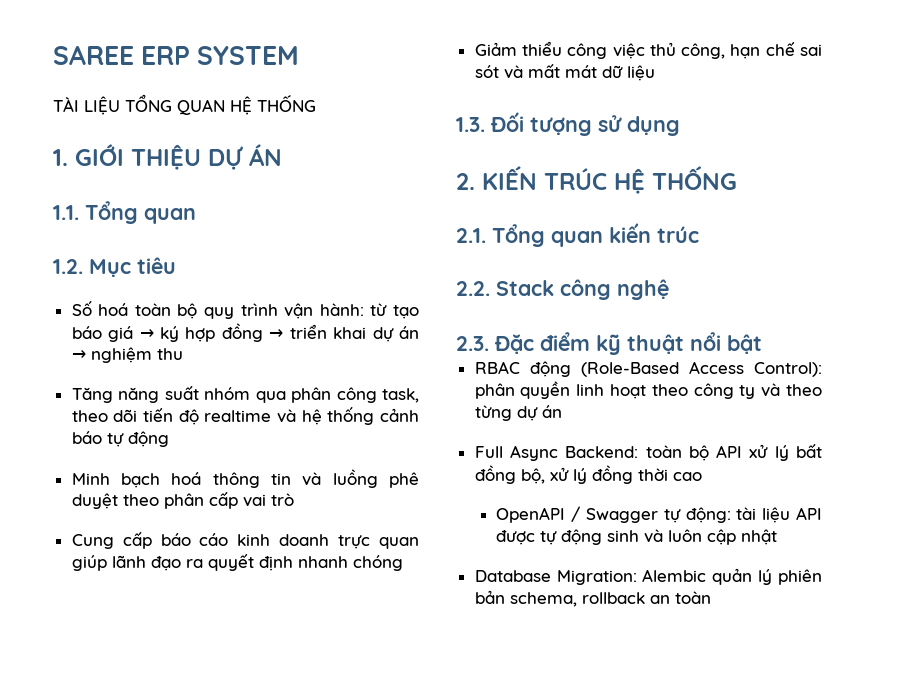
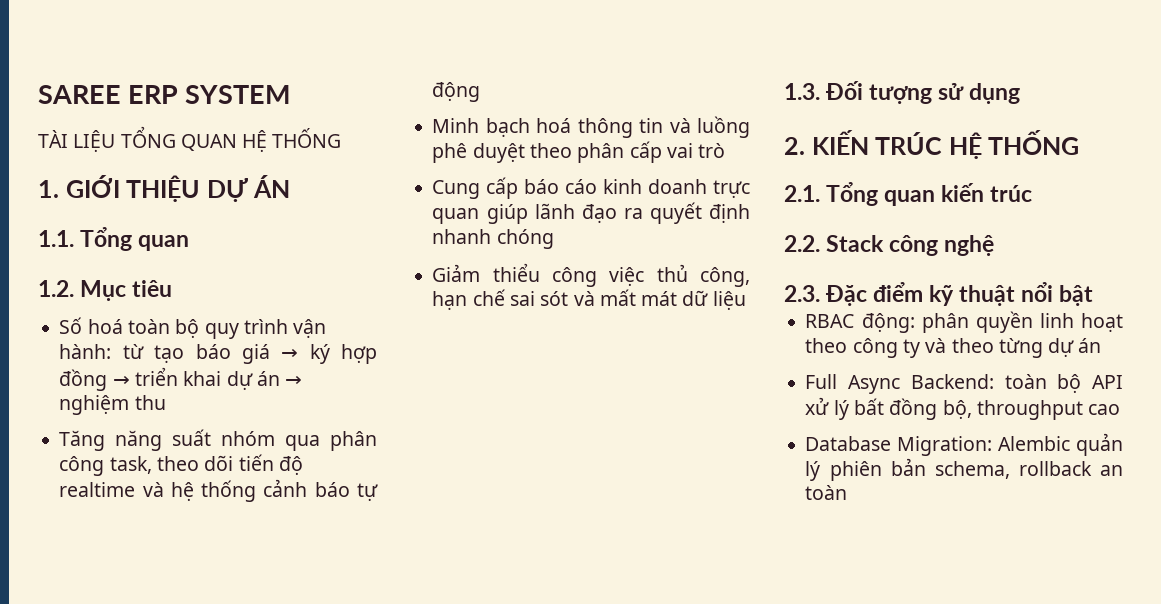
[529,361,822,377] động (Role-Based Access Control): -> [861,313,915,333] động:
[549,465,702,484] [496,506,822,523] [496,529,778,545] xử lý đồng thời cao // OpenAPI / Swagger tự động: tài liệu API được tự động sinh và luôn cập nhật -> [976,400,1121,420] throughput cao

